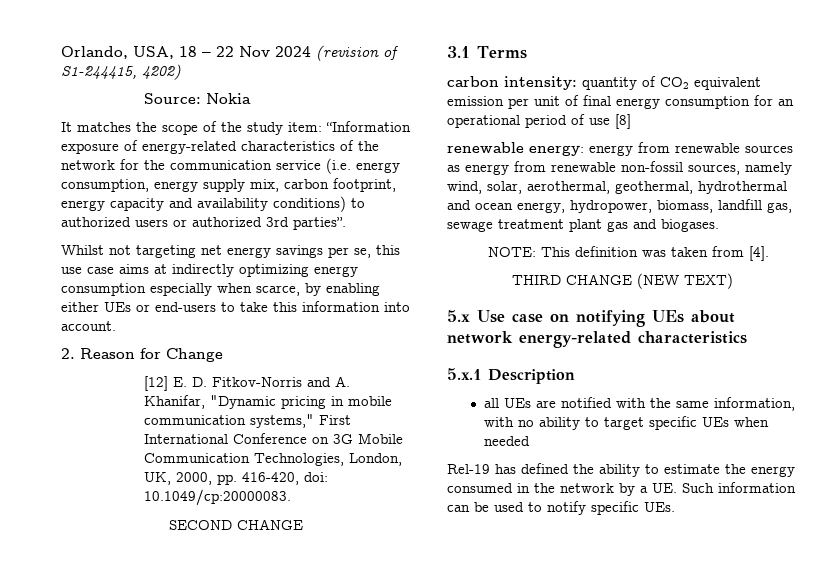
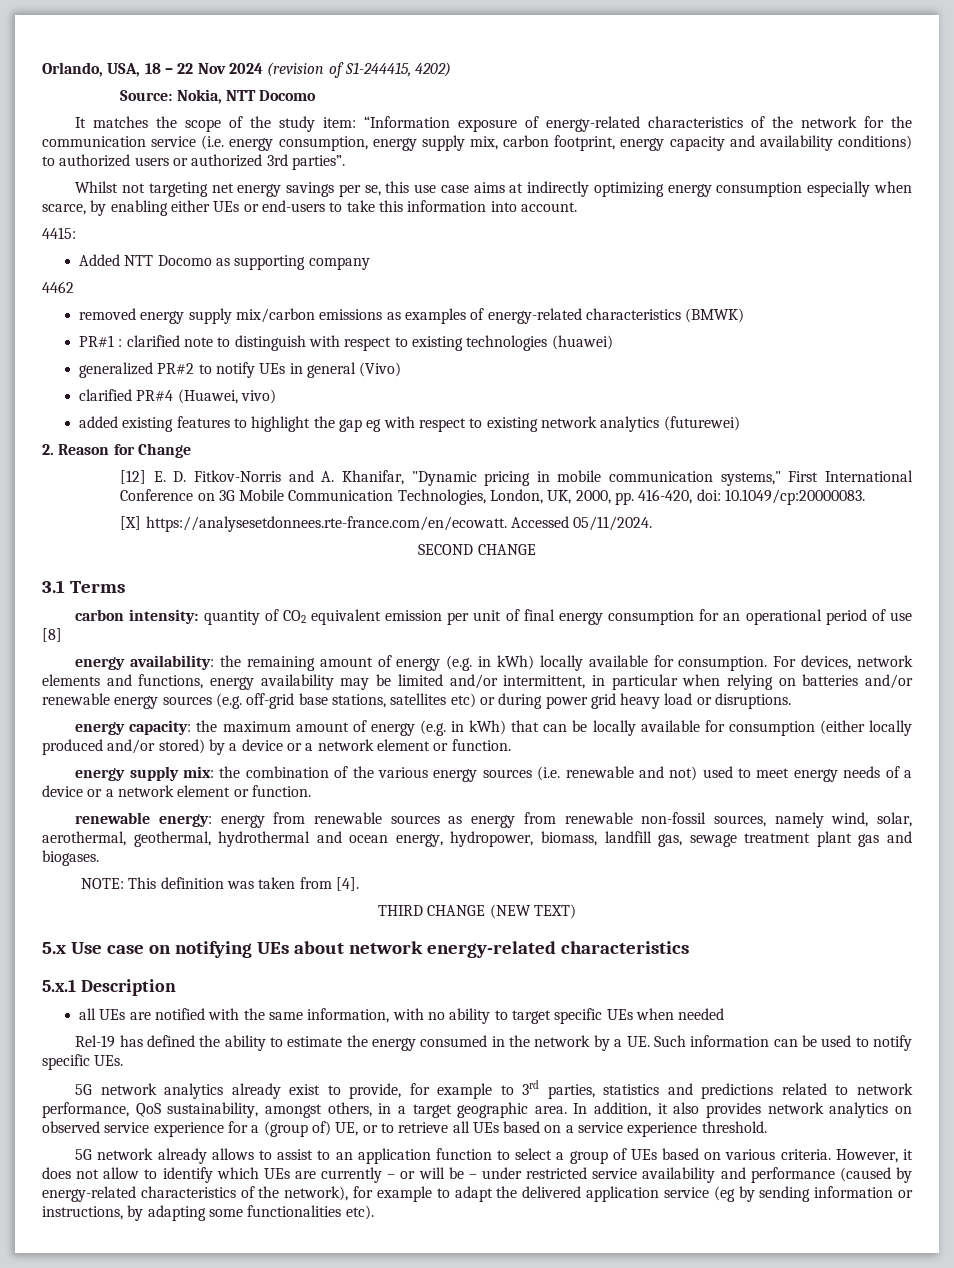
[205,93,251,104] Nokia -> [176,89,317,104] Nokia, NTT Docomo
(116, 326) none -> [42,227,76,239] [79,254,370,270] [42,281,74,293] [79,308,745,324] [79,335,613,351] [79,362,402,378] [79,389,277,404] [79,416,740,432] // 4415: // Added NTT Docomo as supporting company // 4462 // removed energy supply mix/carbon emissions as examples of energy-related characteristics (BMWK) // PR#1 : clarified note to distinguish with respect to existing technologies (huawei) // generalized PR#2 to notify UEs in general (Vivo) // clarified PR#4 (Huawei, vivo) // added existing features to highlight the gap eg with respect to existing network analytics (futurewei)
(291, 497) none -> [120,516,653,532] // [X] https://analysesetdonnees.rte-france.com/en/ecowatt. Accessed 05/11/2024.
(631, 121) none -> [75,655,913,671] [42,674,913,690] [42,693,792,709] [75,720,913,736] [42,739,511,755] [75,766,912,782] [42,785,311,797] // energy availability: the remaining amount of energy (e.g. in kWh) locally available for consumption. For devices, network elements and functions, energy availability may be limited and/or intermittent, in particular when relying on batteries and/or renewable energy sources (e.g. off-grid base stations, satellites etc) or during power grid heavy load or disruptions. // energy capacity: the maximum amount of energy (e.g. in kWh) that can be locally available for consumption (either locally produced and/or stored) by a device or a network element or function. // energy supply mix: the combination of the various energy sources (i.e. renewable and not) used to meet energy needs of a device or a network element or function.
(675, 507) none -> [75,1080,914,1099] [42,1102,912,1118] [42,1121,767,1137] [75,1148,913,1164] [42,1167,912,1183] [42,1186,914,1202] [42,1205,374,1221] // 5G network analytics already exist to provide, for example to 3rd parties, statistics and predictions related to network performance, QoS sustainability, amongst others, in a target geographic area. In addition, it also provides network analytics on observed service experience for a (group of) UE, or to retrieve all UEs based on a service experience threshold. // 5G network already allows to assist to an application function to select a group of UEs based on various criteria. However, it does not allow to identify which UEs are currently – or will be – under restricted service availability and performance (caused by energy-related characteristics of the network), for example to adapt the delivered application service (eg by sending information or instructions, by adapting some functionalities etc).

